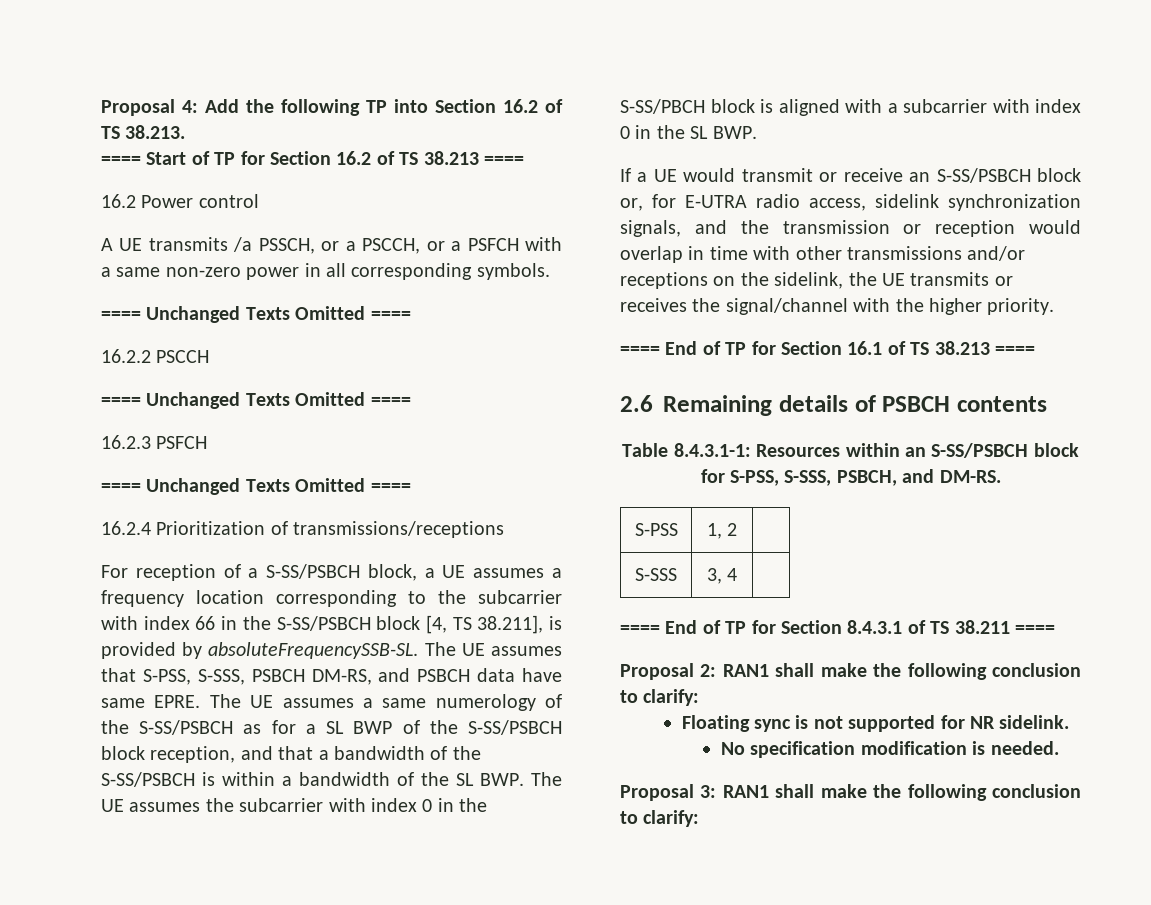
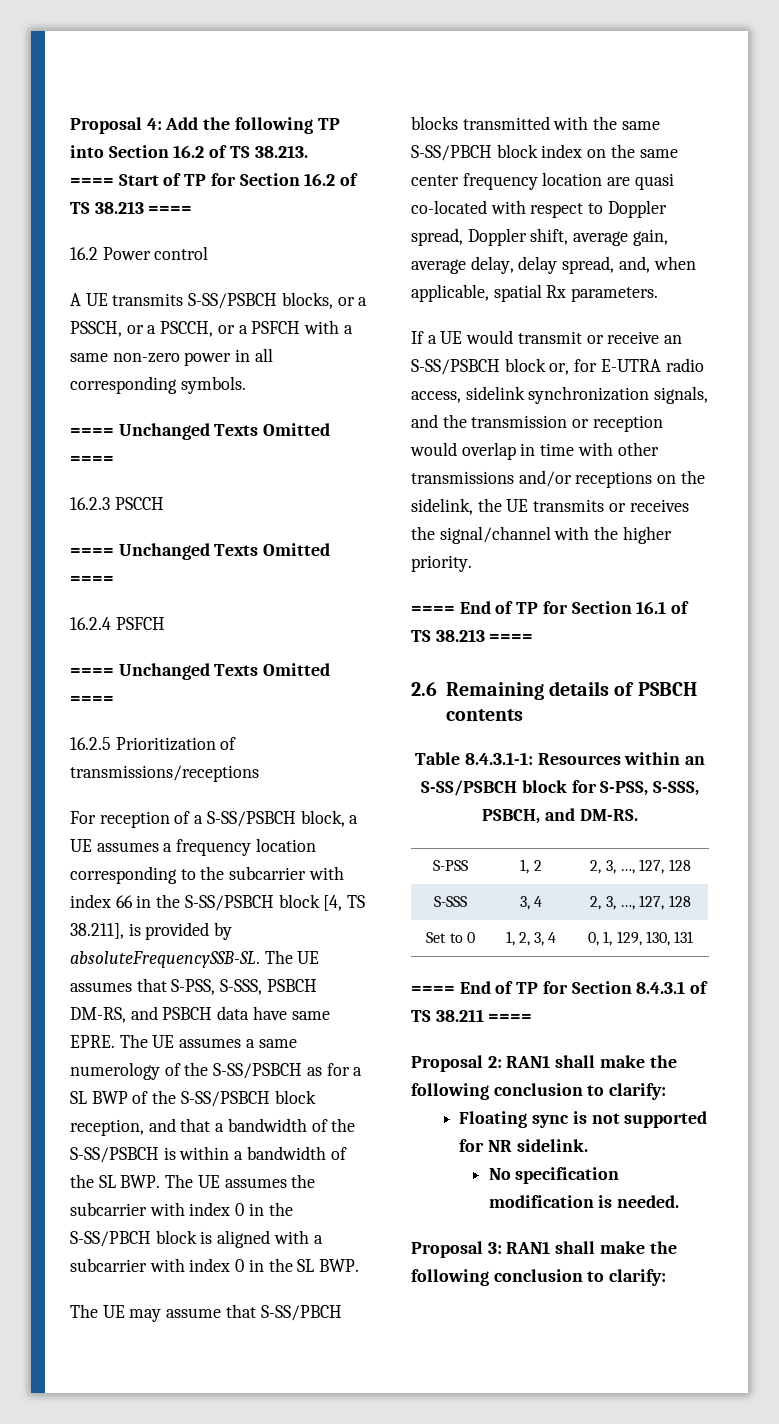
[233,237,253,252] /a -> [188,292,368,309] S-SS/PSBCH blocks, or a
[101,349,151,363] 16.2.2 -> [70,497,110,510] 16.2.3
[101,435,151,449] 16.2.3 -> [70,617,111,630] 16.2.4
[101,521,151,535] 16.2.4 -> [70,737,111,750] 16.2.5
(757, 132) none -> [70,1304,342,1322] [411,116,660,130] [411,144,678,161] [411,172,674,190] [411,200,667,218] [411,228,668,246] [411,256,696,274] [411,284,659,302] // The UE may assume that S-SS/PBCH blocks transmitted with the same S-SS/PBCH block index on the same center frequency location are quasi co-located with respect to Doppler spread, Doppler shift, average gain, average delay, delay spread, and, when applicable, spatial Rx parameters.
[635,568,677,581] [706,568,738,584] // S-SSS | 3, 4 | -> [590,859,691,874] [434,896,467,907] [519,896,543,910] [590,895,691,910] [426,932,475,943] [505,931,557,946] [587,931,694,946] 2, 3, …, 127, 128 // S-SSS | 3, 4 | 2, 3, …, 127, 128 // Set to 0 | 1, 2, 3, 4 | 0, 1, 129, 130, 131

